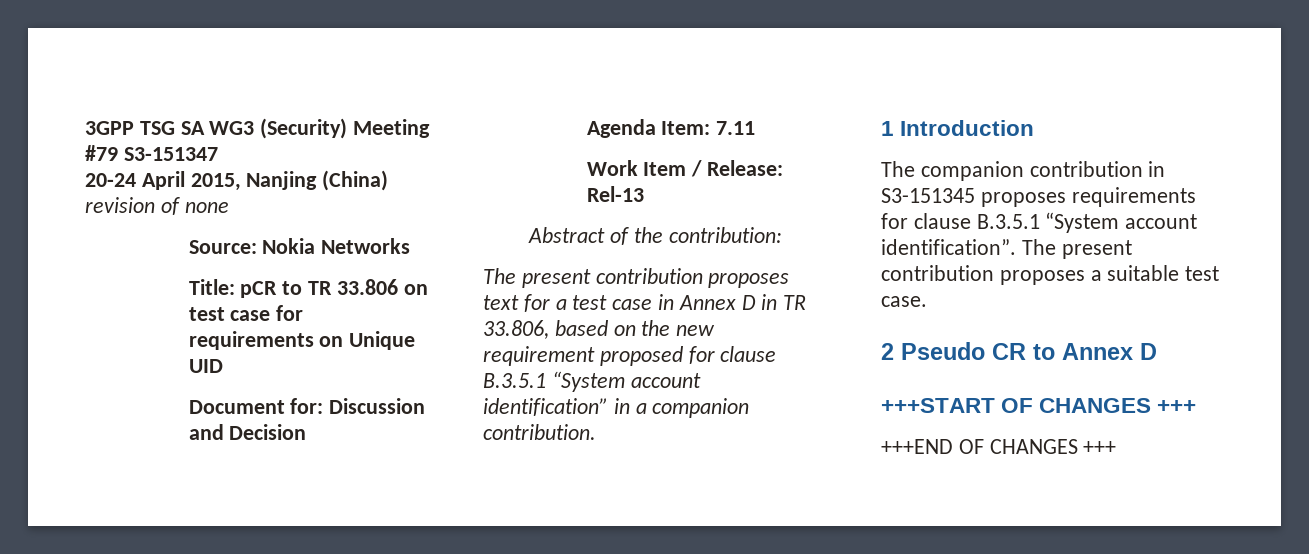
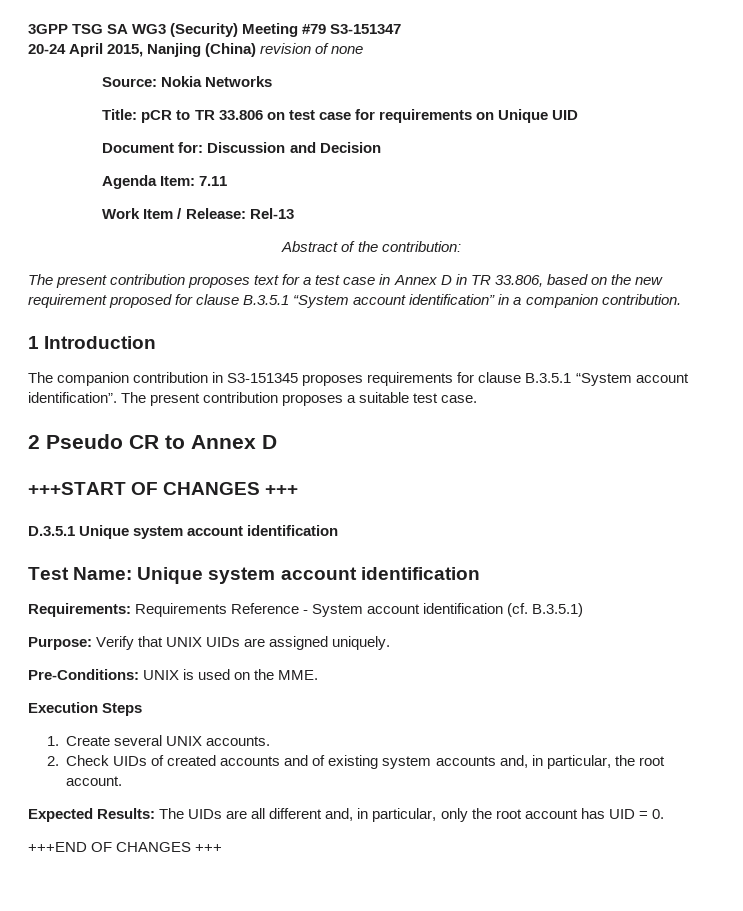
(1197, 406) none -> [28,525,339,539] [28,567,480,584] [28,603,584,617] [28,636,391,650] [28,669,319,680] [28,702,143,716] [46,735,271,746] [46,755,665,769] [66,776,123,786] [28,808,664,822] // D.3.5.1 Unique system account identification // Test Name: Unique system account identification // Requirements: Requirements Reference - System account identification (cf. B.3.5.1) // Purpose: Verify that UNIX UIDs are assigned uniquely. // Pre-Conditions: UNIX is used on the MME. // Execution Steps // 1. Create several UNIX accounts. // 2. Check UIDs of created accounts and of existing system accounts and, in particular, the root account. // Expected Results: The UIDs are all different and, in particular, only the root account has UID = 0.

